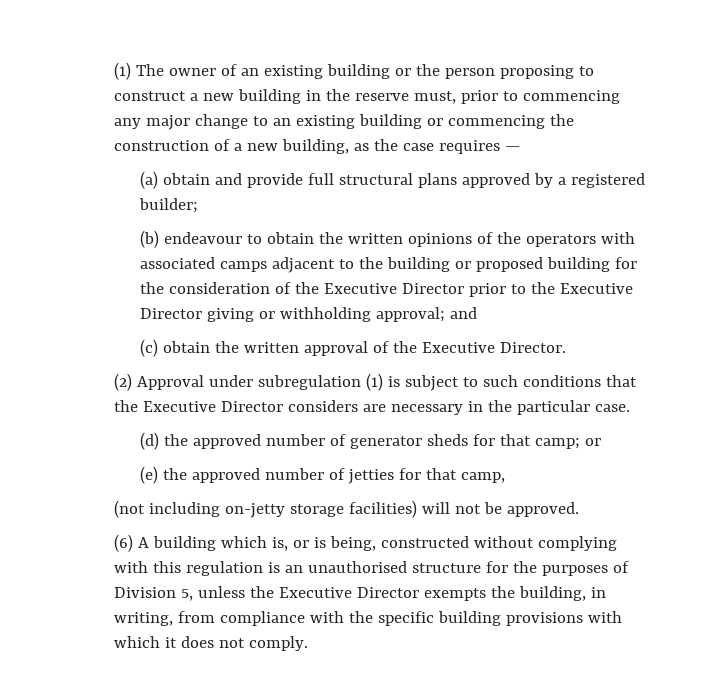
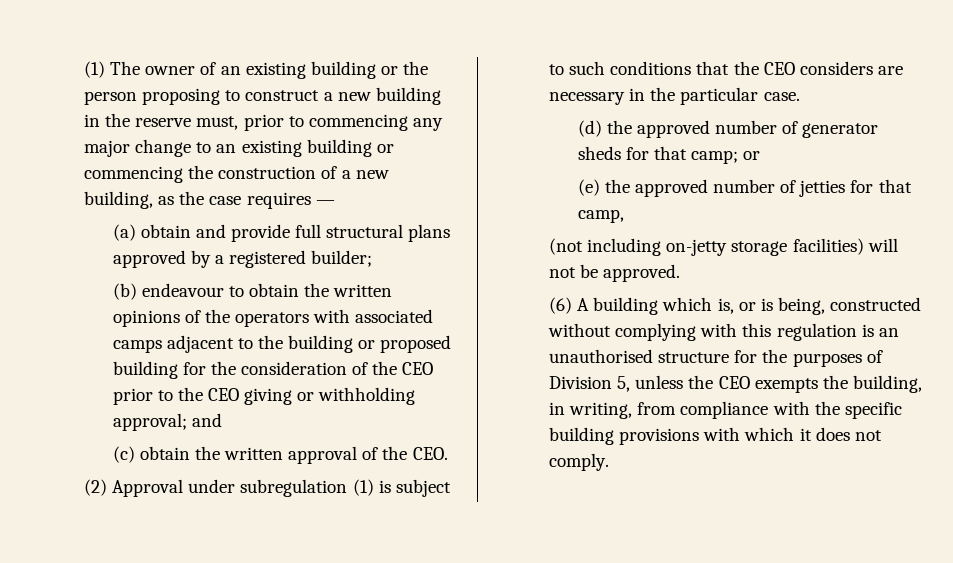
[323,283,464,294] Executive Director -> [402,362,434,375] CEO
[559,283,633,294] [139,308,202,319] Executive Director -> [207,388,239,401] CEO
[421,342,566,353] Executive Director. -> [412,447,448,460] CEO.
[143,401,284,412] Executive Director -> [763,62,795,75] CEO
[279,587,420,598] Executive Director -> [718,376,750,389] CEO

